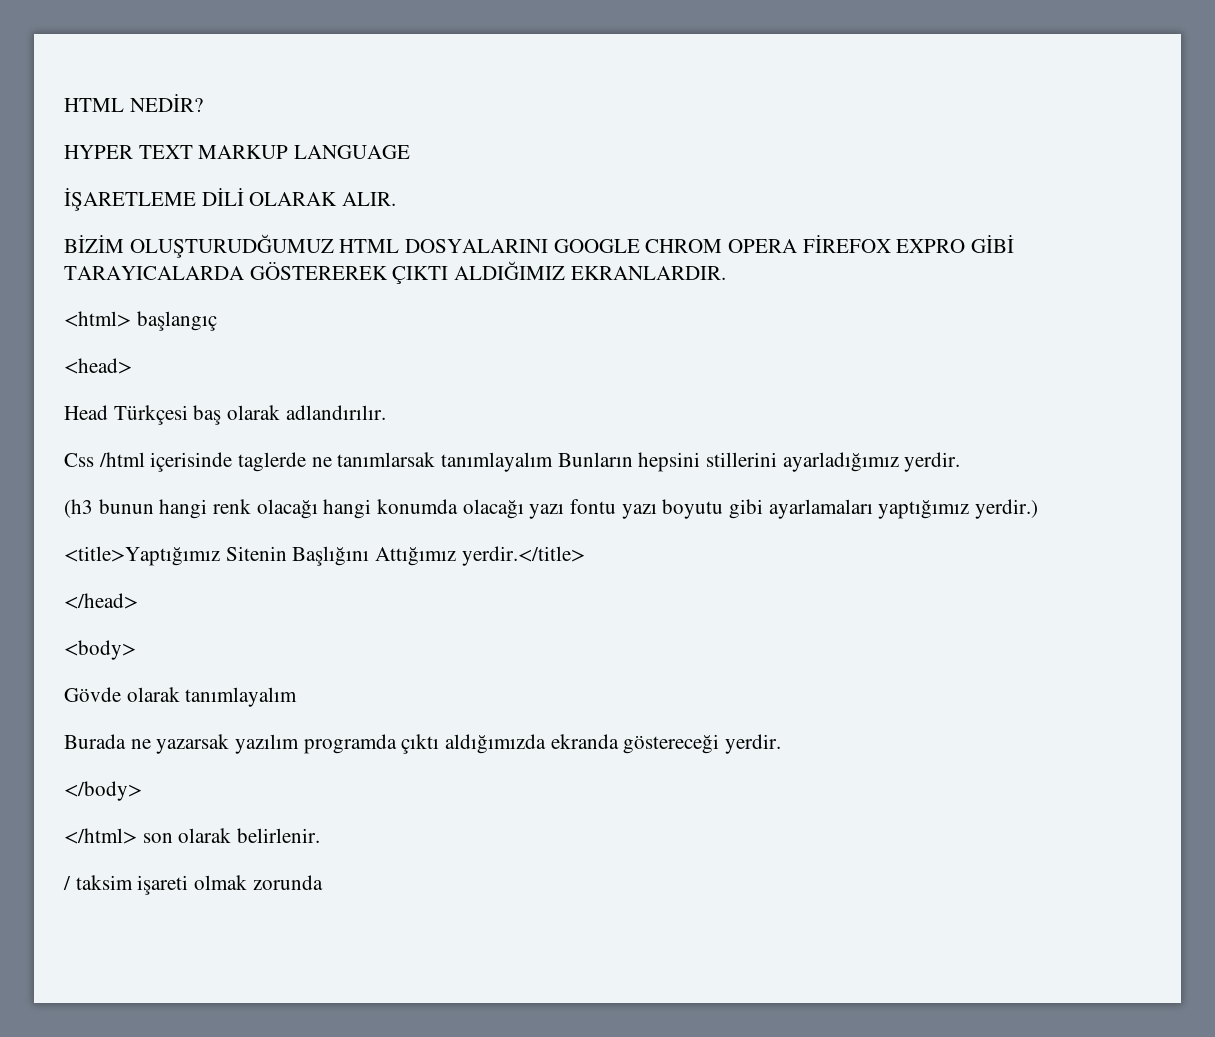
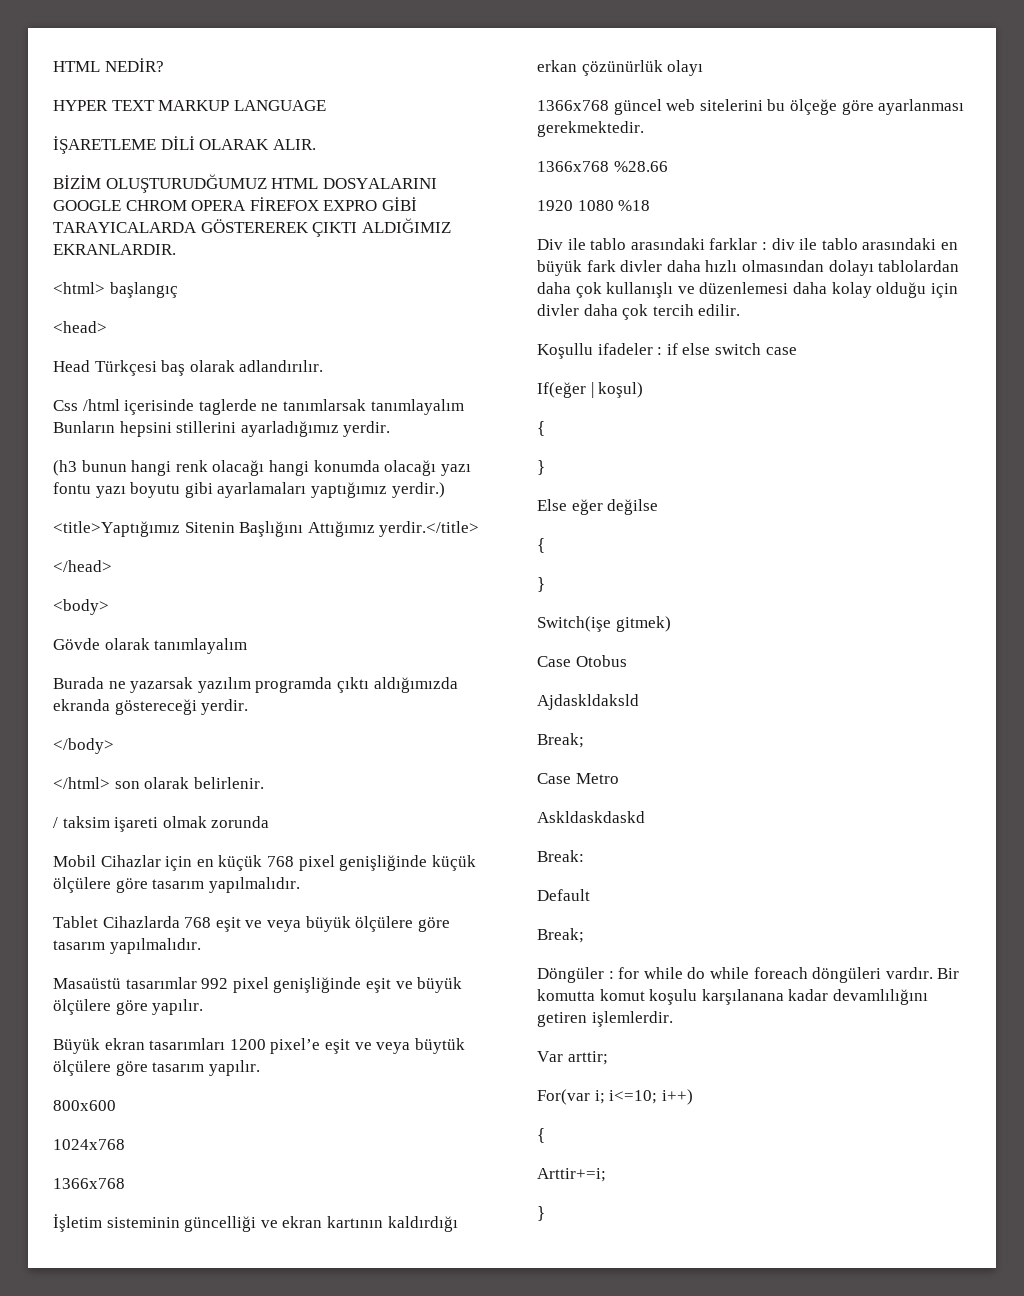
(323, 882) none -> [53,855,476,871] [53,877,300,893] [53,916,450,932] [53,938,201,954] [53,977,463,993] [53,999,204,1015] [53,1038,465,1054] [53,1060,260,1076] [53,1100,116,1111] [53,1139,125,1150] [53,1178,125,1189] [53,1214,458,1232] [537,60,704,76] [537,99,965,115] [537,121,644,137] [537,161,668,172] [537,200,651,211] [537,238,958,250] [537,260,960,276] [537,282,958,298] [537,304,741,320] [537,343,797,359] [537,382,644,398] [537,421,545,436] [537,460,545,475] [537,499,659,515] [537,538,545,553] [537,577,545,592] [537,616,671,632] [537,655,627,667] [537,694,639,710] [537,733,584,748] [537,773,619,784] [537,811,645,823] [537,850,584,862] [537,889,590,901] [537,928,584,943] [537,967,960,983] [537,989,928,1005] [537,1011,673,1027] [537,1051,608,1065] [537,1089,693,1105] [537,1128,545,1143] [537,1168,606,1182] [537,1206,545,1221] // Mobil Cihazlar için en küçük 768 pixel genişliğinde küçük ölçülere göre tasarım yapılmalıdır. // Tablet Cihazlarda 768 eşit ve veya büyük ölçülere göre tasarım yapılmalıdır. // Masaüstü tasarımlar 992 pixel genişliğinde eşit ve büyük ölçülere göre yapılır. // Büyük ekran tasarımları 1200 pixel’e eşit ve veya büytük ölçülere göre tasarım yapılır. // 800x600 // 1024x768 // 1366x768 // İşletim sisteminin güncelliği ve ekran kartının kaldırdığı erkan çözünürlük olayı // 1366x768 güncel web sitelerini bu ölçeğe göre ayarlanması gerekmektedir. // 1366x768 %28.66 // 1920 1080 %18 // Div ile tablo arasındaki farklar : div ile tablo arasındaki en büyük fark divler daha hızlı olmasından dolayı tablolardan daha çok kullanışlı ve düzenlemesi daha kolay olduğu için divler daha çok tercih edilir. // Koşullu ifadeler : if else switch case // If(eğer | koşul) // { // } // Else eğer değilse // { // } // Switch(işe gitmek) // Case Otobus // Ajdaskldaksld // Break; // Case Metro // Askldaskdaskd // Break: // Default // Break; // Döngüler : for while do while foreach döngüleri vardır. Bir komutta komut koşulu karşılanana kadar devamlılığını getiren işlemlerdir. // Var arttir; // For(var i; i<=10; i++) // { // Arttir+=i; // }

